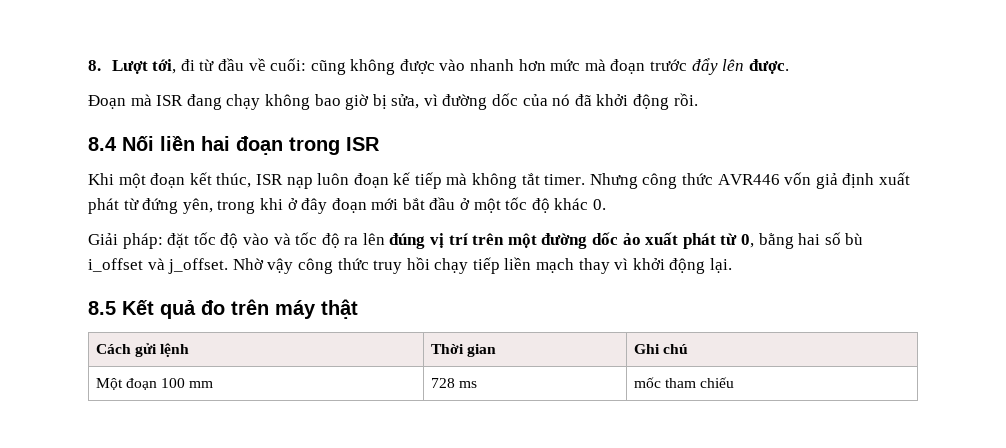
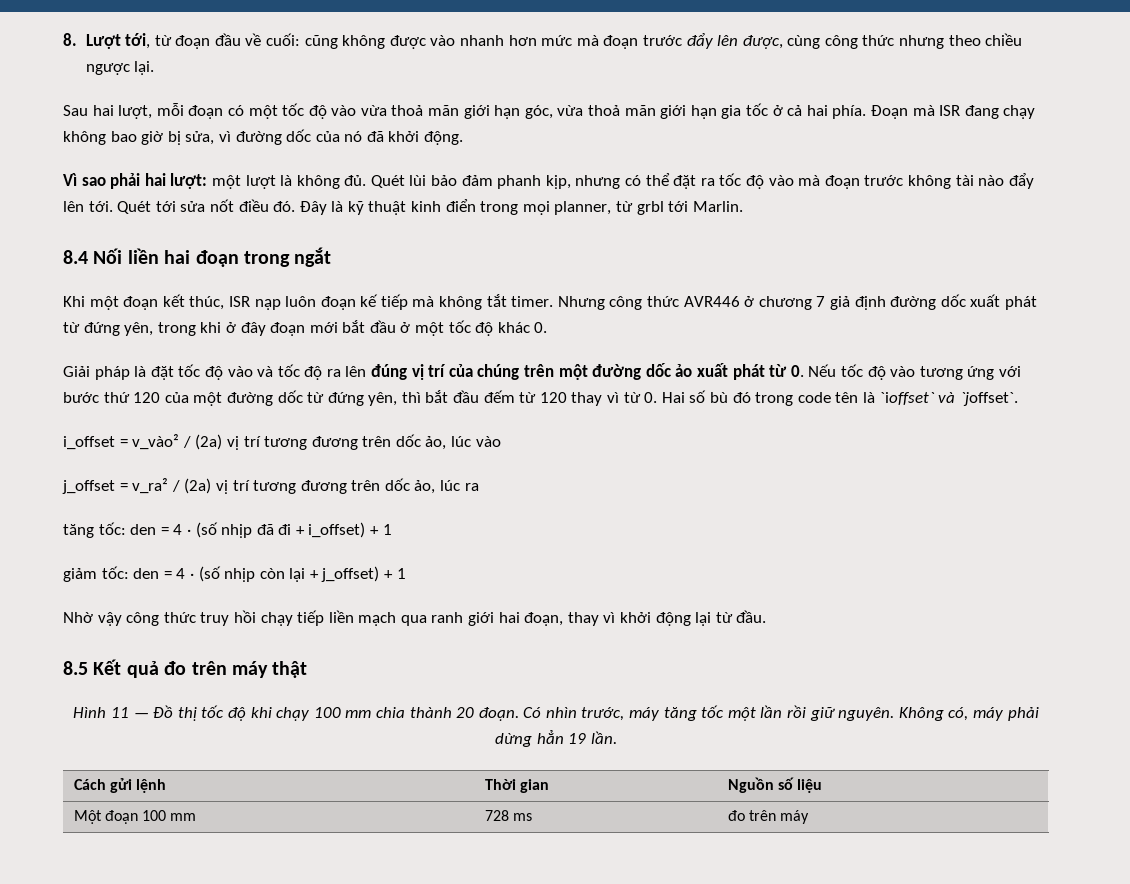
[180,59,215,71] đi từ -> [154,35,211,49] từ đoạn
[748,59,789,74] được. // -> [742,33,1023,49] [85,61,155,75] [63,103,867,119] được, cùng công thức nhưng theo chiều ngược lại. // Sau hai lượt, mỗi đoạn có một tốc độ vào vừa thoả mãn giới hạn góc, vừa thoả mãn giới hạn gia tốc ở cả hai phía.
[633,93,698,110] động rồi. -> [424,131,464,145] [63,173,1034,189] [63,199,743,215] động. // Vì sao phải hai lượt: một lượt là không đủ. Quét lùi bảo đảm phanh kịp, nhưng có thể đặt ra tốc độ vào mà đoạn trước không tài nào đẩy lên tới. Quét tới sửa nốt điều đó. Đây là kỹ thuật kinh điển trong mọi planner, từ grbl tới Marlin.
[346,137,380,151] ISR -> [294,247,332,267] ngắt
[784,172,875,189] vốn giả định -> [744,294,966,310] ở chương 7 giả định đường dốc
[122,233,163,249] pháp: -> [94,366,147,380] pháp là
(468, 239) none -> [448,364,520,380] của chúng
[740,232,864,249] [88,258,229,274] 0, bằng hai số bù i_offset và j_offset. -> [790,364,1021,380] [63,390,1018,406] [63,434,501,450] [62,478,479,494] [63,522,392,538] [63,566,406,582] 0. Nếu tốc độ vào tương ứng với bước thứ 120 của một đường dốc từ đứng yên, thì bắt đầu đếm từ 120 thay vì từ 0. Hai số bù đó trong code tên là `ioffset` và `joffset`. // i_offset = v_vào² / (2a) vị trí tương đương trên dốc ảo, lúc vào // j_offset = v_ra² / (2a) vị trí tương đương trên dốc ảo, lúc ra // tăng tốc: den = 4 · (số nhịp đã đi + i_offset) + 1 // giảm tốc: den = 4 · (số nhịp còn lại + j_offset) + 1 //
(575, 265) none -> [400,612,564,626] qua ranh giới hai đoạn,
[710,258,733,273] lại. -> [695,610,767,626] lại từ đầu.
(358, 309) none -> [73,705,1039,721] [495,730,617,747] // Hình 11 — Đồ thị tốc độ khi chạy 100 mm chia thành 20 đoạn. Có nhìn trước, máy tăng tốc một lần rồi giữ nguyên. Không có, máy phải dừng hẳn 19 lần.
[633,344,688,354] Ghi chú -> [727,777,823,793] Nguồn số liệu
[633,377,735,388] mốc tham chiếu -> [727,810,810,824] đo trên máy

